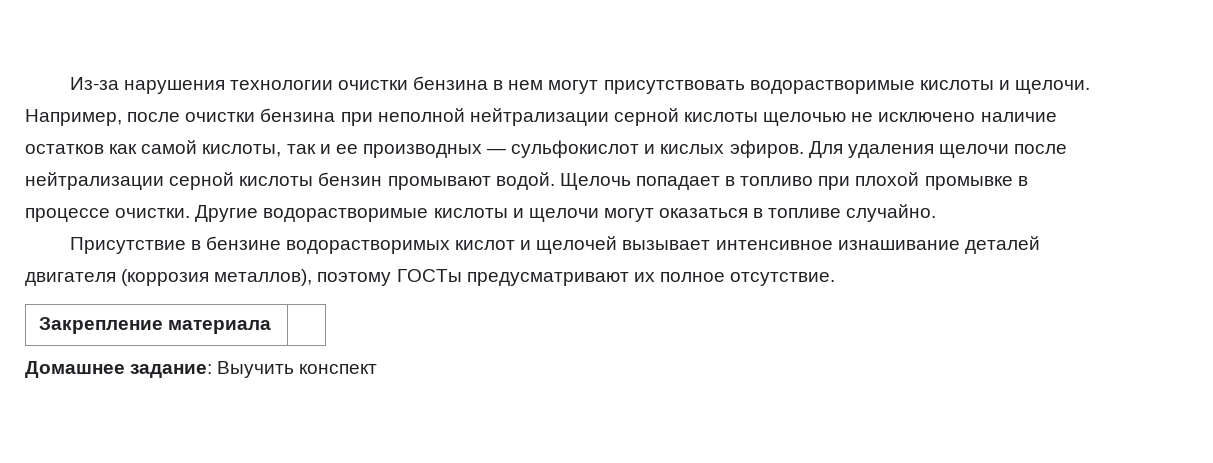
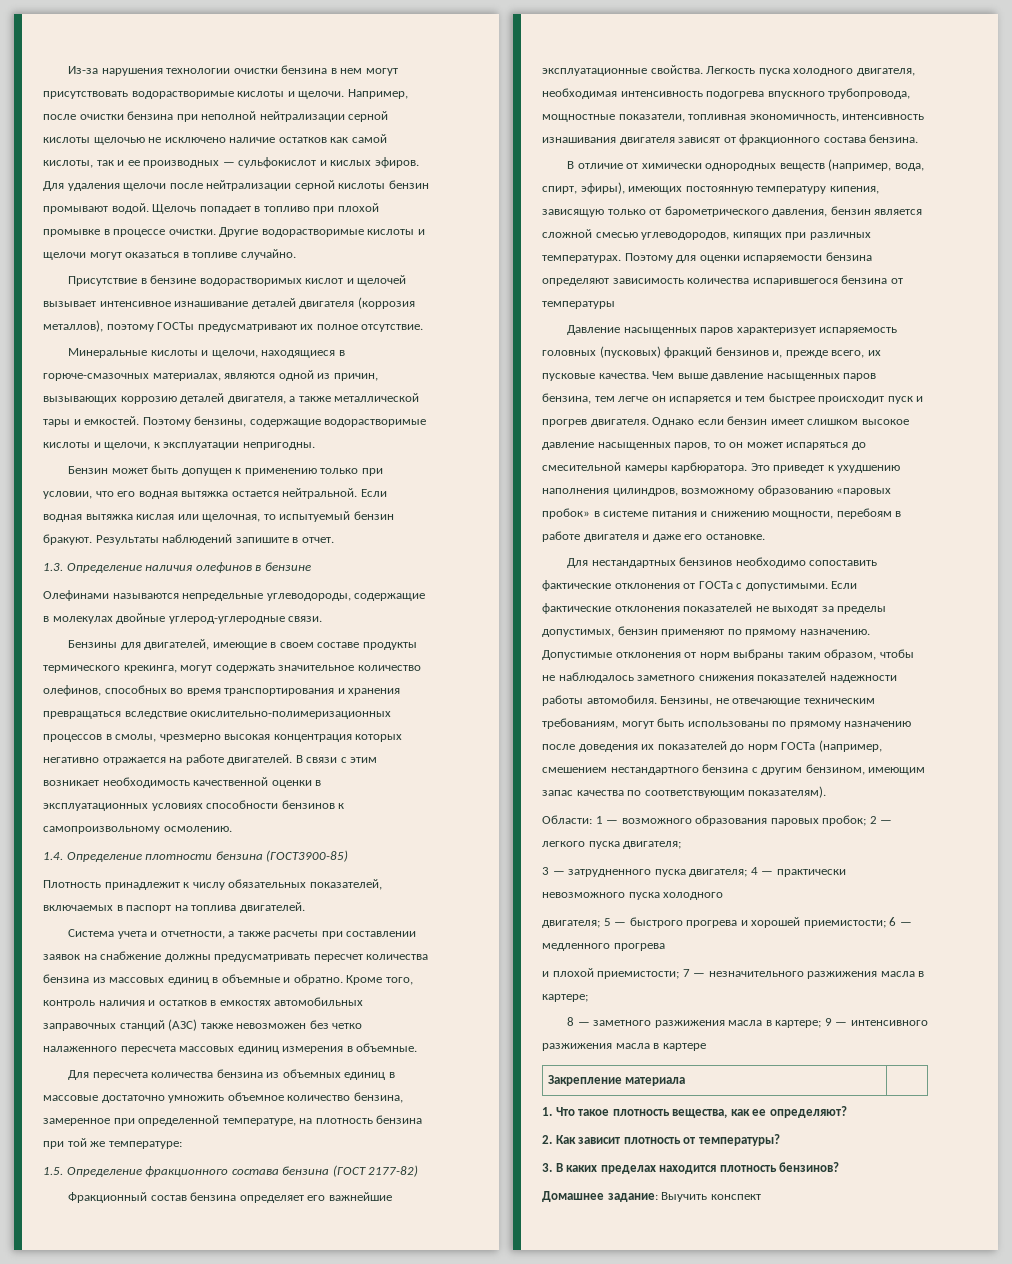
[39,317,272,334] // Закрепление материала | -> [68,348,345,358] [43,370,378,381] [43,393,420,404] [43,416,427,427] [43,442,315,450] [68,465,383,476] [43,488,387,499] [43,511,394,522] [43,534,334,545] [43,562,311,573] [43,590,426,601] [43,613,323,624] [68,639,417,650] [43,665,421,673] [43,685,401,696] [43,711,392,719] [43,734,403,742] [43,754,378,765] [43,777,322,788] [43,800,345,811] [43,826,232,834] [43,850,349,862] [43,879,382,890] [43,902,305,913] [68,929,417,939] [43,951,429,962] [43,974,413,985] [43,997,364,1008] [43,1019,363,1031] [43,1043,418,1054] [68,1069,395,1080] [43,1092,403,1103] [43,1115,423,1126] [43,1138,182,1149] [43,1165,419,1177] [68,1192,392,1203] [542,65,915,76] [542,88,911,99] [542,114,925,122] [542,134,919,145] [567,159,924,171] [542,182,879,194] [542,206,923,217] [542,229,871,240] [542,252,872,263] [542,275,903,286] [542,301,615,309] [567,325,898,335] [542,346,881,358] [542,371,877,381] [542,393,924,404] [542,416,909,427] [542,442,866,450] [542,462,901,473] [542,485,892,496] [542,508,902,519] [542,531,765,542] [567,557,878,568] [542,580,858,591] [542,603,887,614] [542,626,870,637] [542,649,914,660] [542,672,897,683] [542,695,875,706] [542,718,912,729] [542,740,882,752] [542,764,926,775] [542,786,827,798] [542,815,893,826] [542,841,682,849] [542,867,846,877] [542,892,724,900] [542,917,912,928] [542,943,665,951] [542,968,925,979] [542,994,588,1002] [567,1017,928,1028] [542,1043,706,1051] [547,1075,686,1086] [542,1106,847,1118] [542,1134,780,1146] [542,1162,840,1174] // Минеральные кислоты и щелочи, находящиеся в горюче-смазочных материалах, являются одной из причин, вызывающих коррозию деталей двигателя, а также металлической тары и емкостей. Поэтому бензины, содержащие водорастворимые кислоты и щелочи, к эксплуатации непригодны. // Бензин может быть допущен к применению только при условии, что его водная вытяжка остается нейтральной. Если водная вытяжка кислая или щелочная, то испытуемый бензин бракуют. Результаты наблюдений запишите в отчет. // 1.3. Определение наличия олефинов в бензине // Олефинами называются непредельные углеводороды, содержащие в молекулах двойные углерод-углеродные связи. // Бензины для двигателей, имеющие в своем составе продукты термического крекинга, могут содержать значительное количество олефинов, способных во время транспортирования и хранения превращаться вследствие окислительно-полимеризационных процессов в смолы, чрезмерно высокая концентрация которых негативно отражается на работе двигателей. В связи с этим возникает необходимость качественной оценки в эксплуатационных условиях способности бензинов к самопроизвольному осмолению. // 1.4. Определение плотности бензина (ГОСТ3900-85) // Плотность принадлежит к числу обязательных показателей, включаемых в паспорт на топлива двигателей. // Система учета и отчетности, а также расчеты при составлении заявок на снабжение должны предусматривать пересчет количества бензина из массовых единиц в объемные и обратно. Кроме того, контроль наличия и остатков в емкостях автомобильных заправочных станций (АЗС) также невозможен без четко налаженного пересчета массовых единиц измерения в объемные. // Для пересчета количества бензина из объемных единиц в массовые достаточно умножить объемное количество бензина, замеренное при определенной температуре, на плотность бензина при той же температуре: // 1.5. Определение фракционного состава бензина (ГОСТ 2177-82) // Фракционный состав бензина определяет его важнейшие эксплуатационные свойства. Легкость пуска холодного двигателя, необходимая интенсивность подогрева впускного трубопровода, мощностные показатели, топливная экономичность, интенсивность изнашивания двигателя зависят от фракционного состава бензина. // В отличие от химически однородных веществ (например, вода, спирт, эфиры), имеющих постоянную температуру кипения, зависящую только от барометрического давления, бензин является сложной смесью углеводородов, кипящих при различных температурах. Поэтому для оценки испаряемости бензина определяют зависимость количества испарившегося бензина от температуры // Давление насыщенных паров характеризует испаряемость головных (пусковых) фракций бензинов и, прежде всего, их пусковые качества. Чем выше давление насыщенных паров бензина, тем легче он испаряется и тем быстрее происходит пуск и прогрев двигателя. Однако если бензин имеет слишком высокое давление насыщенных паров, то он может испаряться до смесительной камеры карбюратора. Это приведет к ухудшению наполнения цилиндров, возможному образованию «паровых пробок» в системе питания и снижению мощности, перебоям в работе двигателя и даже его остановке. // Для нестандартных бензинов необходимо сопоставить фактические отклонения от ГОСТа с допустимыми. Если фактические отклонения показателей не выходят за пределы допустимых, бензин применяют по прямому назначению. Допустимые отклонения от норм выбраны таким образом, чтобы не наблюдалось заметного снижения показателей надежности работы автомобиля. Бензины, не отвечающие техническим требованиям, могут быть использованы по прямому назначению после доведения их показателей до норм ГОСТа (например, смешением нестандартного бензина с другим бензином, имеющим запас качества по соответствующим показателям). // Области: 1 — возможного образования паровых пробок; 2 — легкого пуска двигателя; // 3 — затрудненного пуска двигателя; 4 — практически невозможного пуска холодного // двигателя; 5 — быстрого прогрева и хорошей приемистости; 6 — медленного прогрева // и плохой приемистости; 7 — незначительного разжижения масла в картере; // 8 — заметного разжижения масла в картере; 9 — интенсивного разжижения масла в картере // Закрепление материала | // 1. Что такое плотность вещества, как ее определяют? // 2. Как зависит плотность от температуры? // 3. В каких пределах находится плотность бензинов?

